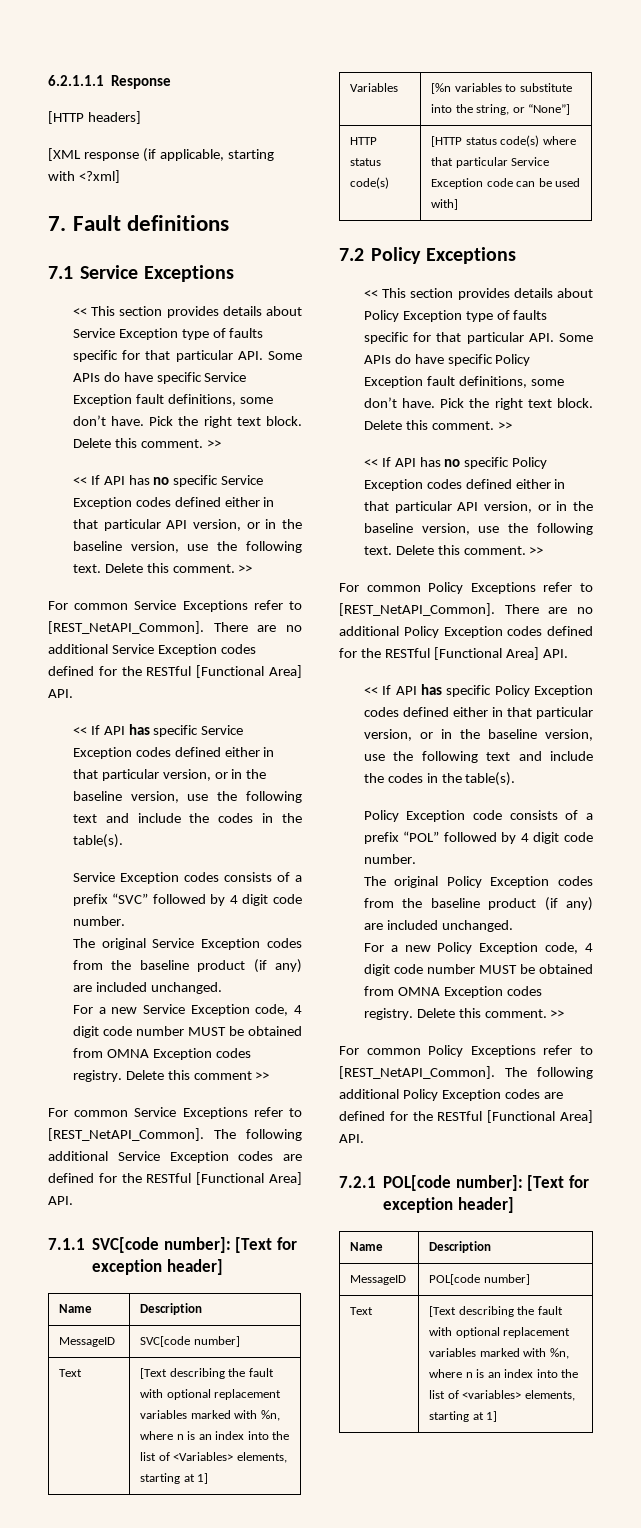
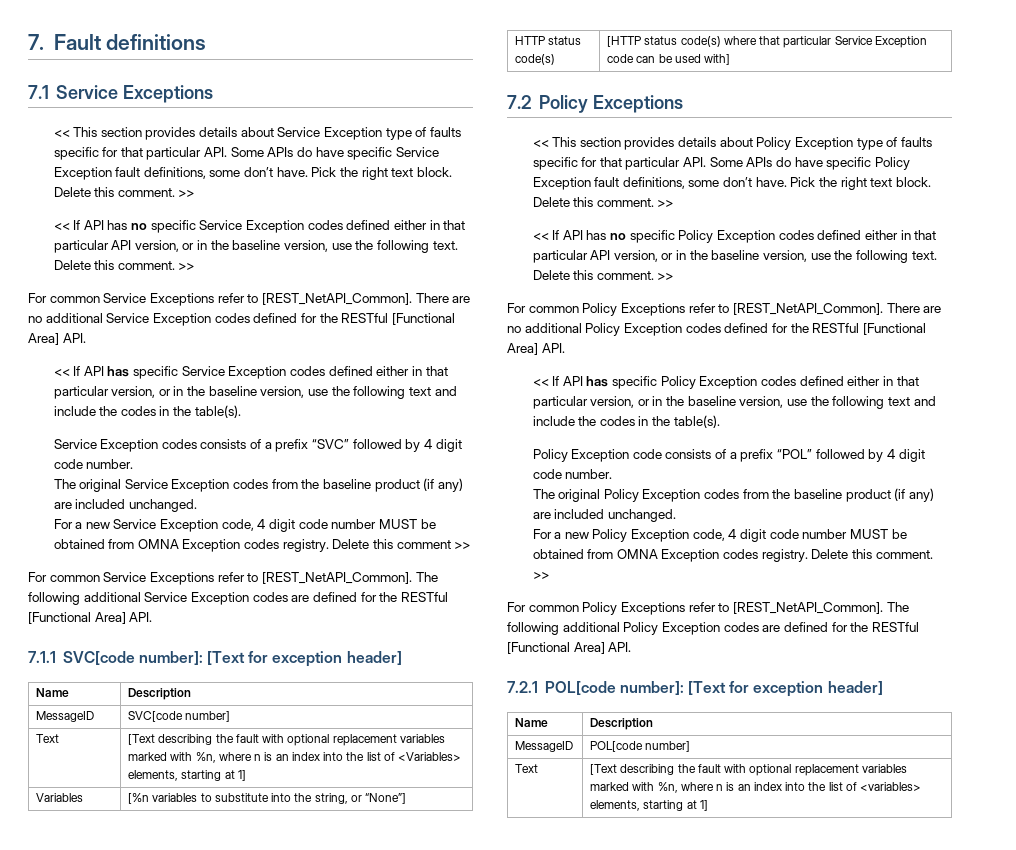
[48,75,172,89] [48,111,141,124] [48,148,274,162] [48,170,120,183] 6.2.1.1.1 Response // [HTTP headers] // [XML response (if applicable, starting with <?xml] // -> (28, 42) none

